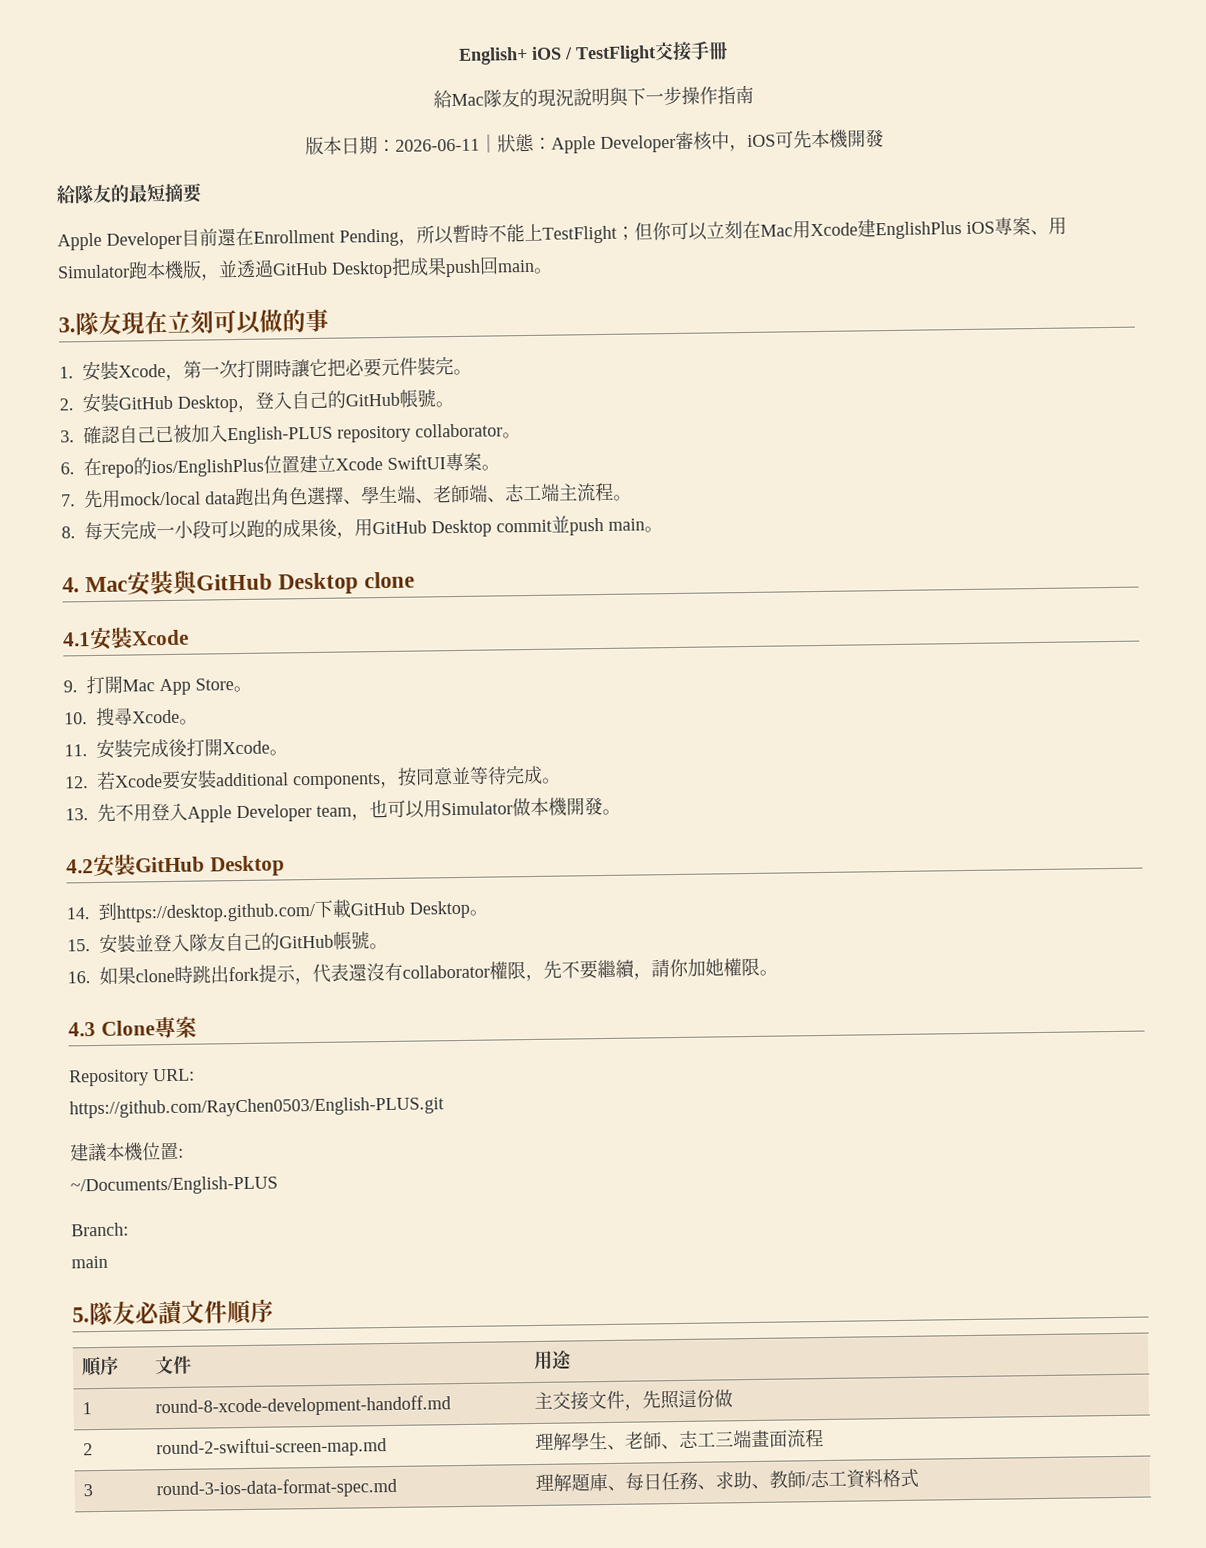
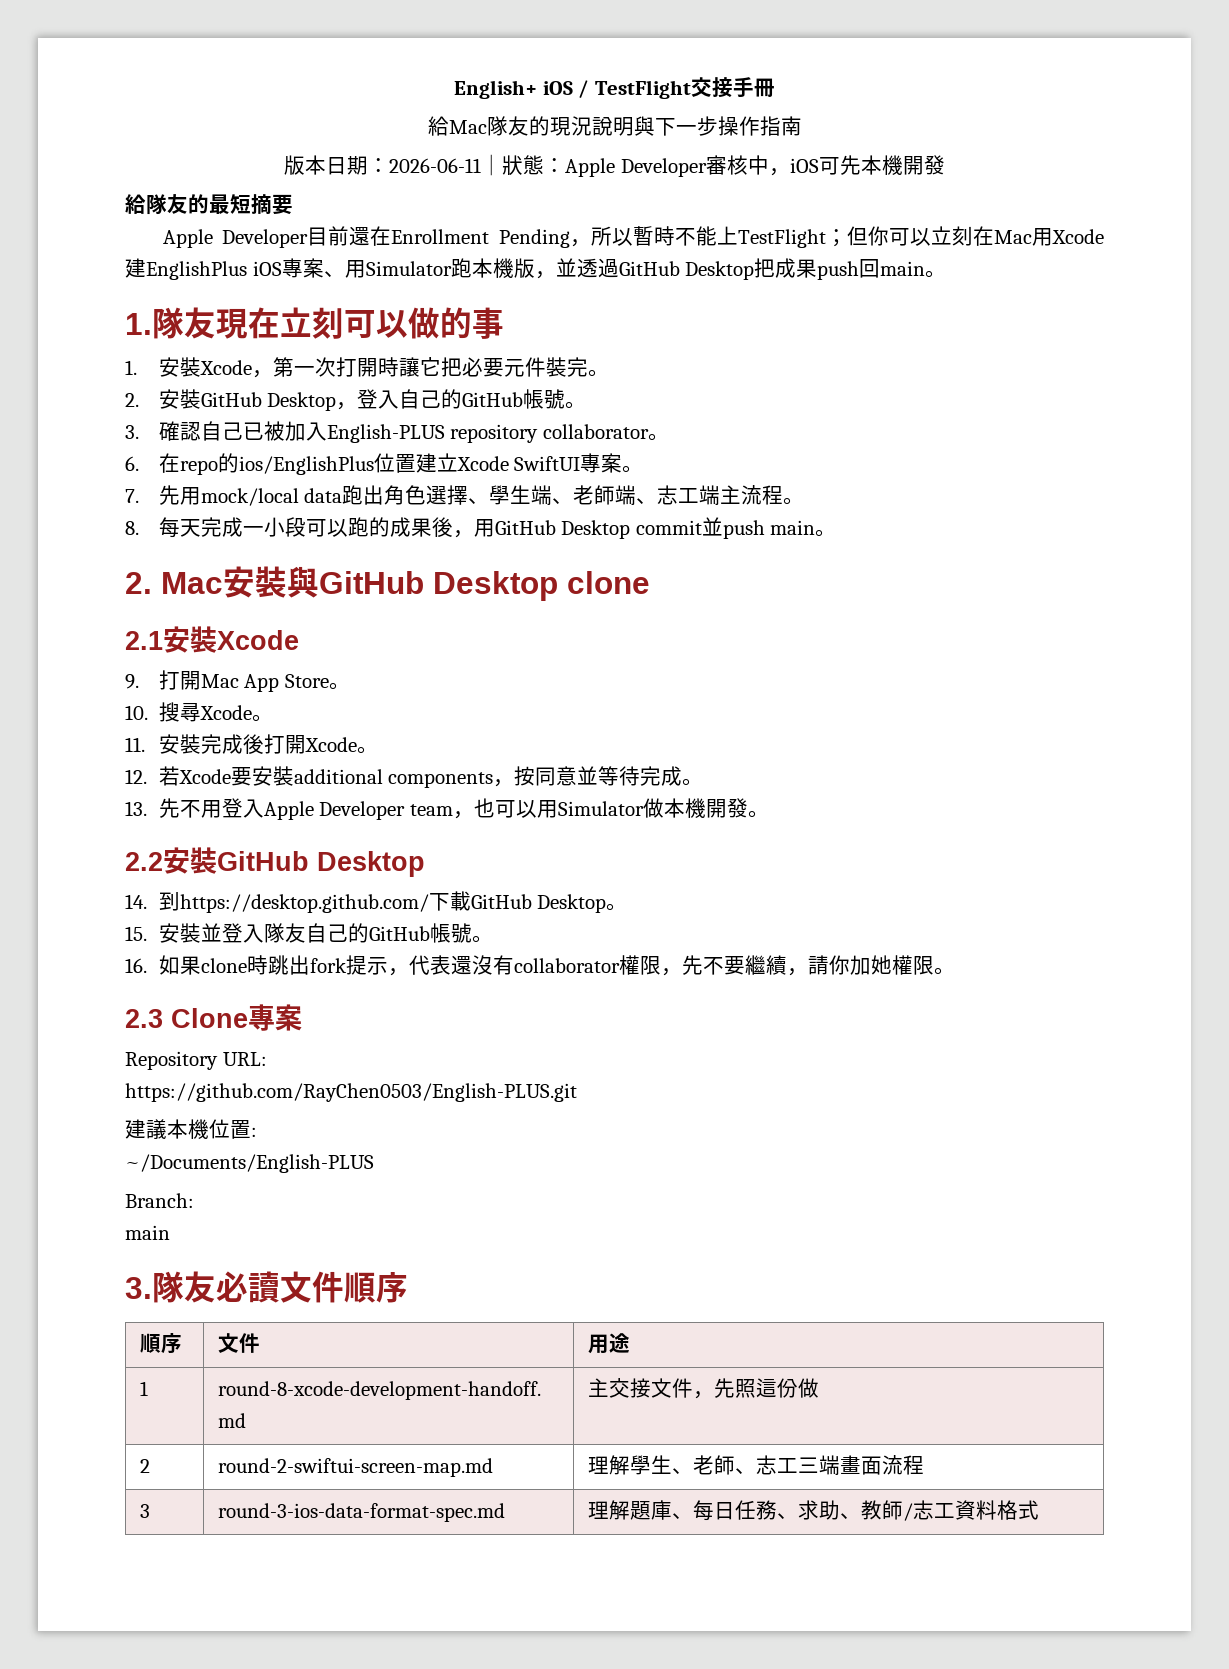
[58,317,76,333] 3. -> [125,313,152,335] 1.
[62,577,80,593] 4. -> [125,572,152,594] 2.
[62,632,91,647] 4.1 -> [125,631,163,650] 2.1
[66,859,94,874] 4.2 -> [125,852,163,871] 2.2
[68,1022,96,1037] 4.3 -> [125,1009,163,1028] 2.3
[72,1307,90,1323] 5. -> [125,1277,152,1299] 3.

